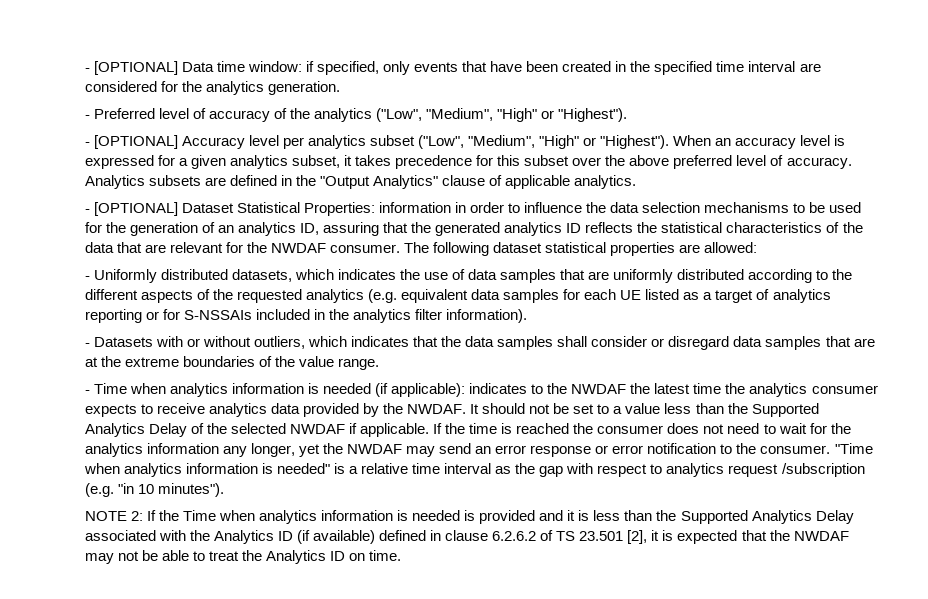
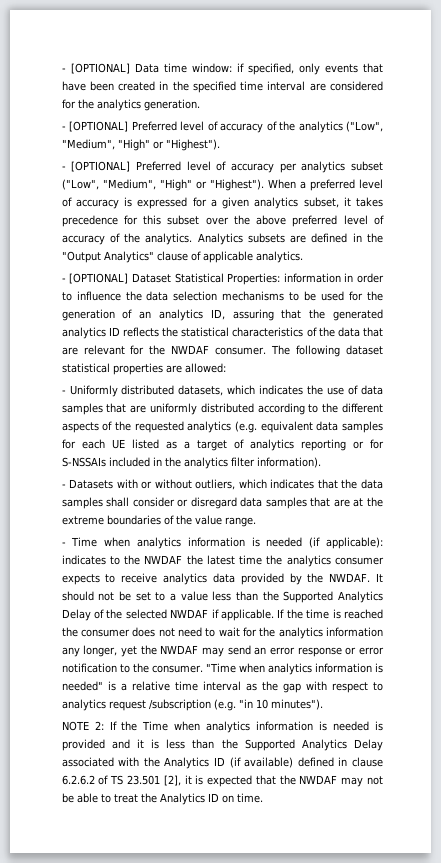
(90, 117) none -> [69,121,129,132] [OPTIONAL]
[181,135,279,149] Accuracy level -> [135,161,274,173] Preferred level of accuracy
[715,135,831,149] an accuracy level -> [299,179,383,191] [61,197,119,209] a preferred level of accuracy
[786,157,852,169] accuracy. -> [61,233,193,245] accuracy of the analytics.

